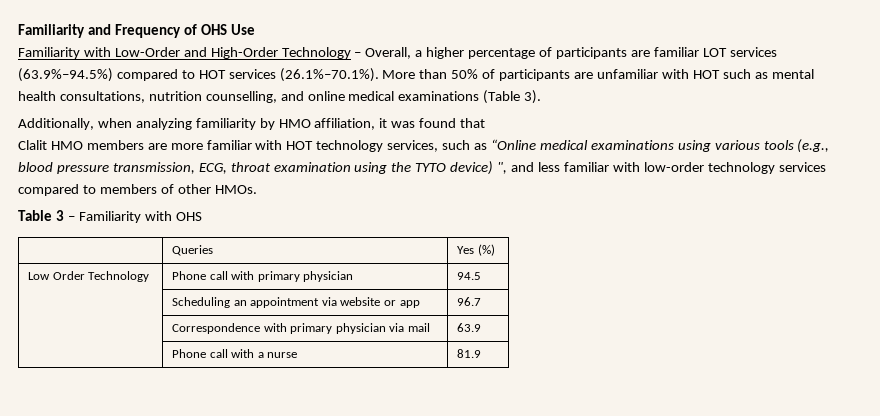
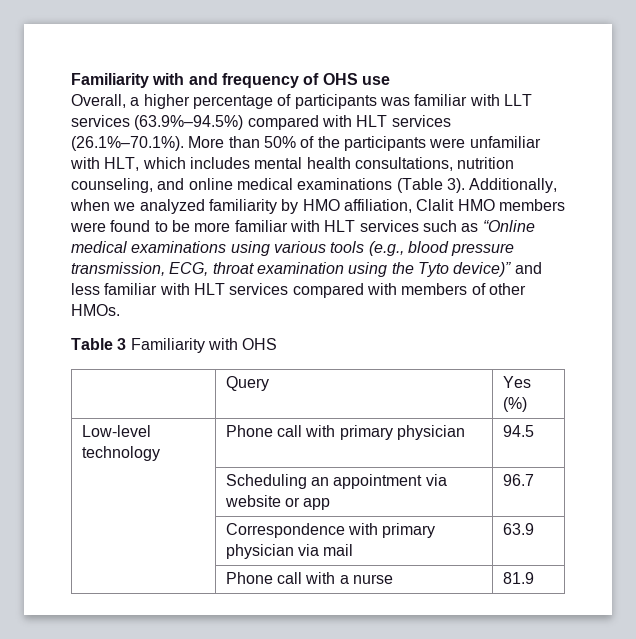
[18,24,255,38] [18,47,362,59] Familiarity and Frequency of OHS Use // Familiarity with Low-Order and High-Order Technology – -> [71,73,390,88] Familiarity with and frequency of OHS use //
[630,47,727,57] are familiar LOT -> [379,94,532,106] was familiar with LLT
[181,70,226,79] to HOT -> [321,115,388,127] with HLT
[499,69,768,81] participants are unfamiliar with HOT such as -> [317,136,541,151] [70,157,250,171] the participants were unfamiliar with HLT, which includes
[205,91,277,103] counselling, -> [71,178,153,193] counseling,
(542, 97) // -> (465, 185) none
[135,118,192,130] analyzing -> [113,199,205,214] we analyzed
[379,118,486,128] [18,140,439,152] it was found that // Clalit HMO members are more familiar with HOT technology services, -> [416,199,565,211] [70,220,419,232] Clalit HMO members were found to be more familiar with HLT services
[415,161,508,175] TYTO device) ", -> [417,262,512,277] Tyto device)”
[643,162,775,174] low-order technology -> [193,283,225,295] HLT
[82,185,96,194] to -> [366,283,397,295] with
[67,216,75,221] – -> (127, 344) none
[172,245,214,256] Queries -> [225,376,269,391] Query
[28,271,150,282] Low Order Technology -> [81,425,151,437] [81,446,160,461] Low-level technology

